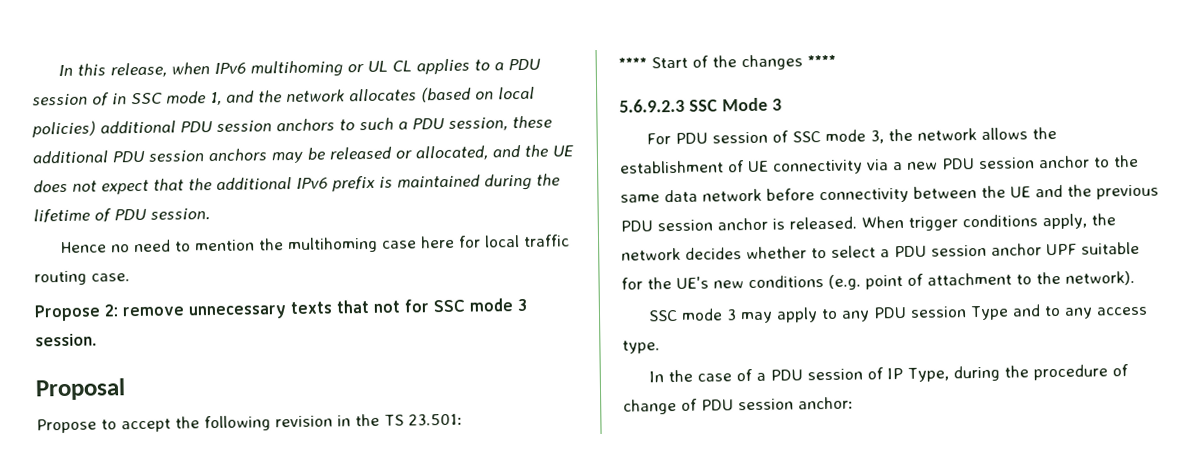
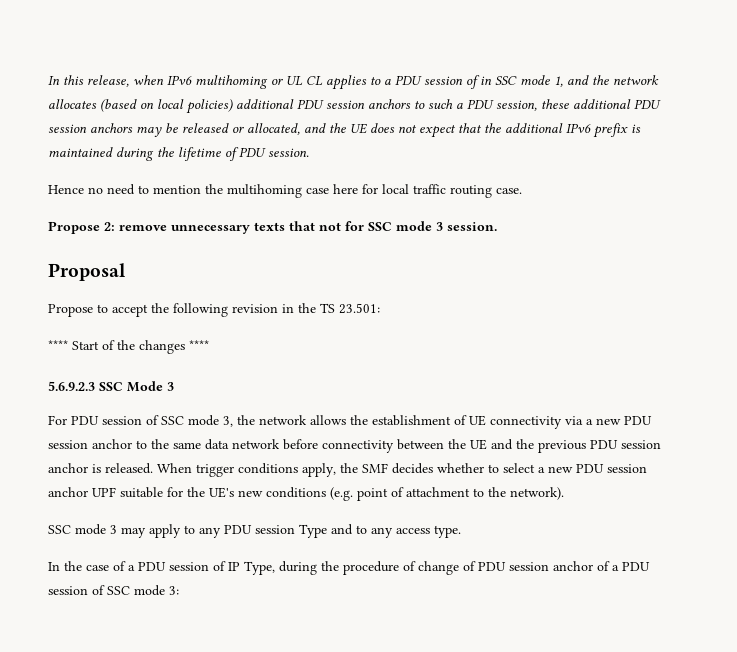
[621,247,681,261] network -> [362,463,388,473] SMF
(890, 253) none -> [548,466,573,473] new
[798,396,854,410] anchor: -> [553,561,650,571] [48,585,179,596] anchor of a PDU session of SSC mode 3:

